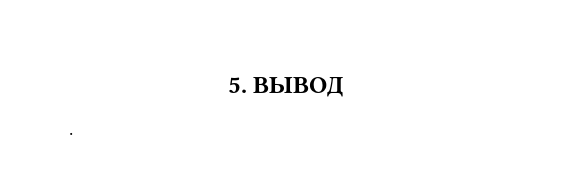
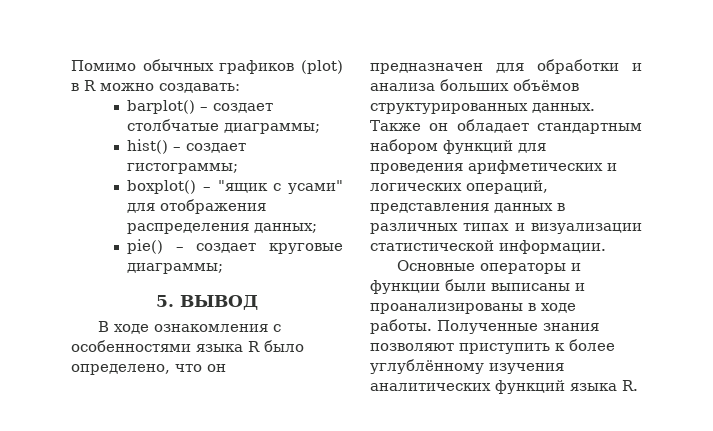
[227,77,345,97] [69,132,73,135] 5. ВЫВОД // . -> [71,59,343,74] [71,80,240,93] [127,100,274,114] [127,119,321,134] [127,139,247,154] [127,163,239,174] [127,180,343,194] [127,199,267,214] [127,223,318,234] [127,239,343,254] [127,263,224,274] [156,295,258,310] [97,321,281,334] [71,340,304,352] [71,364,226,375] [370,59,642,74] [370,79,579,91] [370,103,595,114] [370,119,642,134] [370,139,546,154] [370,160,617,174] [370,180,548,194] [370,203,565,214] [370,223,642,234] [370,240,606,254] [396,260,581,274] [370,279,585,294] [370,303,576,314] [370,319,599,334] [370,339,615,354] [370,359,564,374] [370,380,638,394] Помимо обычных графиков (plot) в R можно создавать: // barplot() – создает столбчатые диаграммы; // hist() – создает гистограммы; // boxplot() – "ящик с усами" для отображения распределения данных; // pie() – создает круговые диаграммы; // 5. ВЫВОД // В ходе ознакомления с особенностями языка R было определено, что он предназначен для обработки и анализа больших объёмов структурированных данных. Также он обладает стандартным набором функций для проведения арифметических и логических операций, представления данных в различных типах и визуализации статистической информации. // Основные операторы и функции были выписаны и проанализированы в ходе работы. Полученные знания позволяют приступить к более углублённому изучения аналитических функций языка R.

